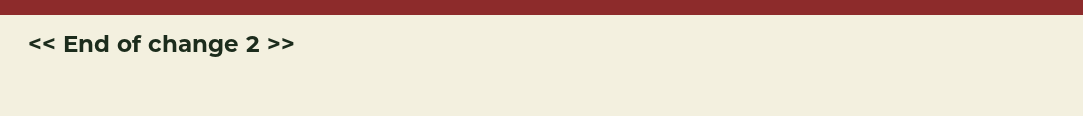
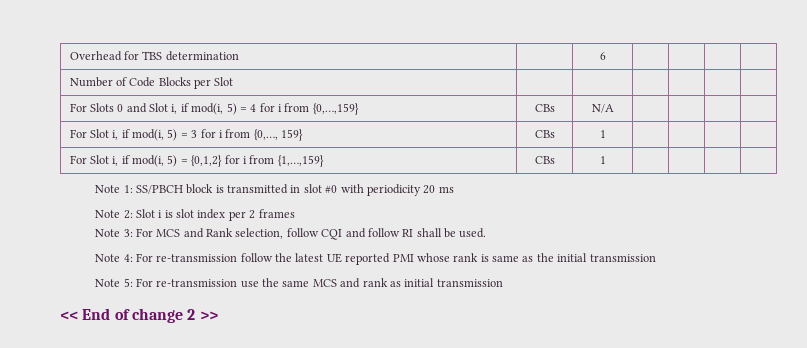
(28, 45) none -> [69,51,239,61] [599,52,606,60] [69,77,234,89] [69,103,359,115] [534,104,555,112] [591,104,614,113] [69,129,304,141] [534,130,555,138] [599,130,606,138] [69,155,324,167] [534,156,555,164] [599,156,606,164] [95,184,454,196] [95,209,295,221] [95,228,487,240] [95,253,656,265] [95,278,503,288] Overhead for TBS determination | | 6 | | | | // Number of Code Blocks per Slot | | | | | | // For Slots 0 and Slot i, if mod(i, 5) = 4 for i from {0,…,159} | CBs | N/A | | | | // For Slot i, if mod(i, 5) = 3 for i from {0,…, 159} | CBs | 1 | | | | // For Slot i, if mod(i, 5) = {0,1,2} for i from {1,…,159} | CBs | 1 | | | | // Note 1: SS/PBCH block is transmitted in slot #0 with periodicity 20 ms // Note 2: Slot i is slot index per 2 frames // Note 3: For MCS and Rank selection, follow CQI and follow RI shall be used. // Note 4: For re-transmission follow the latest UE reported PMI whose rank is same as the initial transmission // Note 5: For re-transmission use the same MCS and rank as initial transmission //

